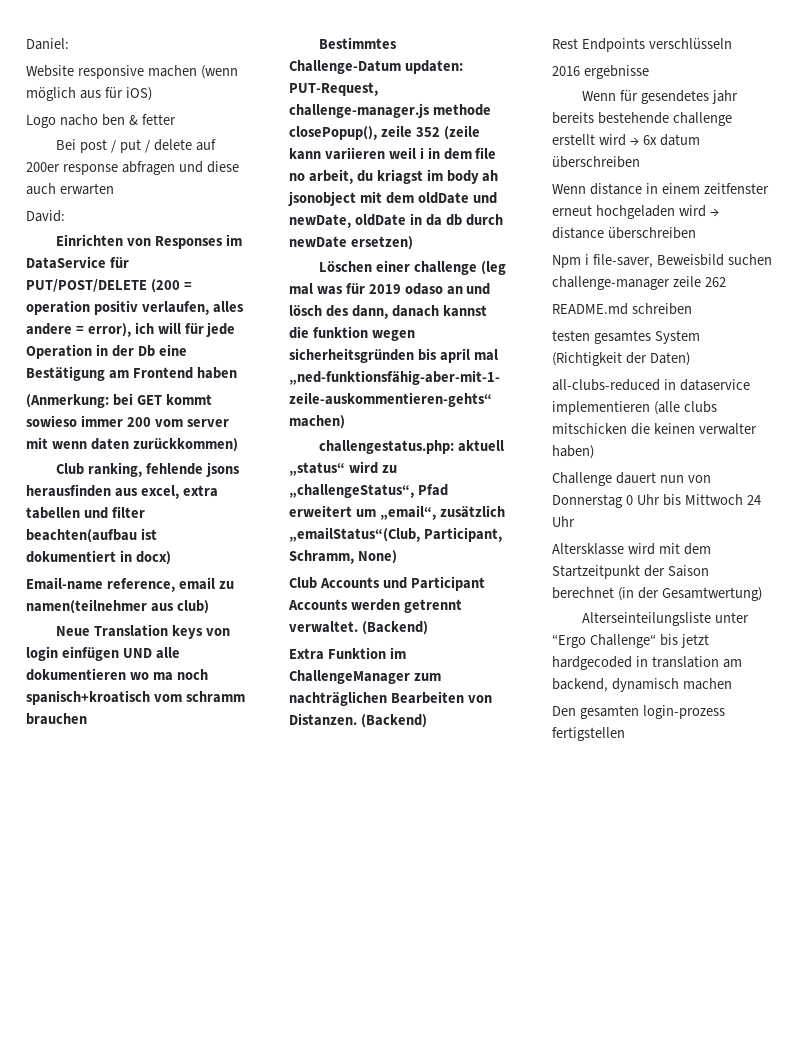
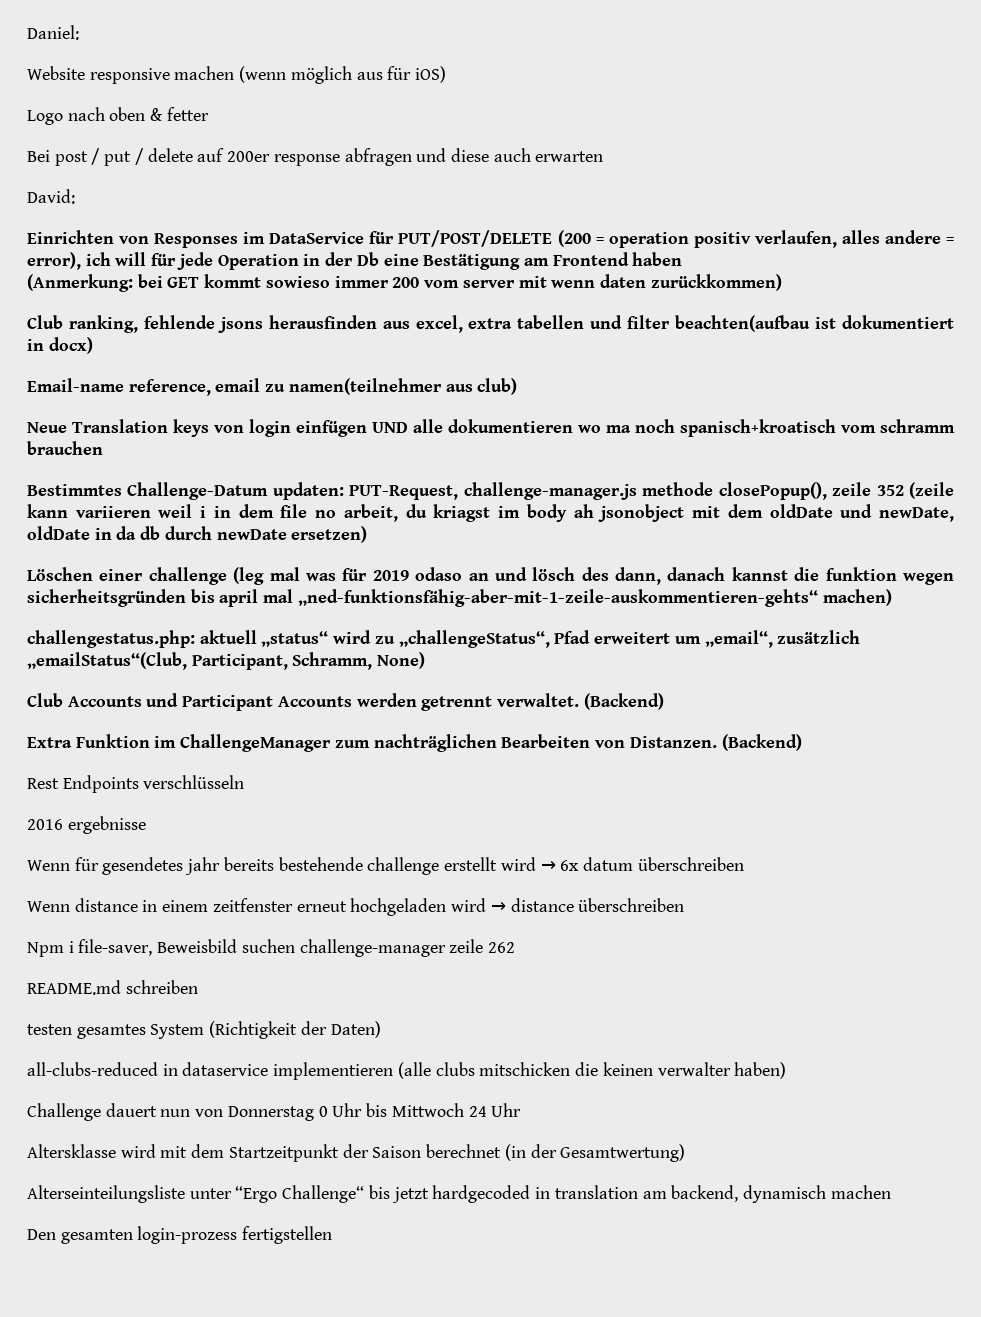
[59,114,125,126] nacho ben -> [67,107,146,121] nach oben

